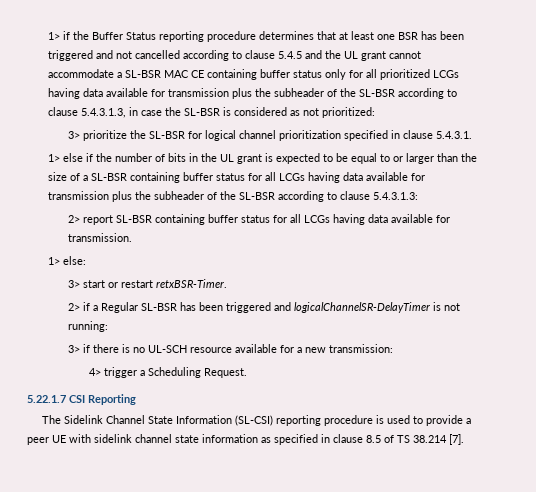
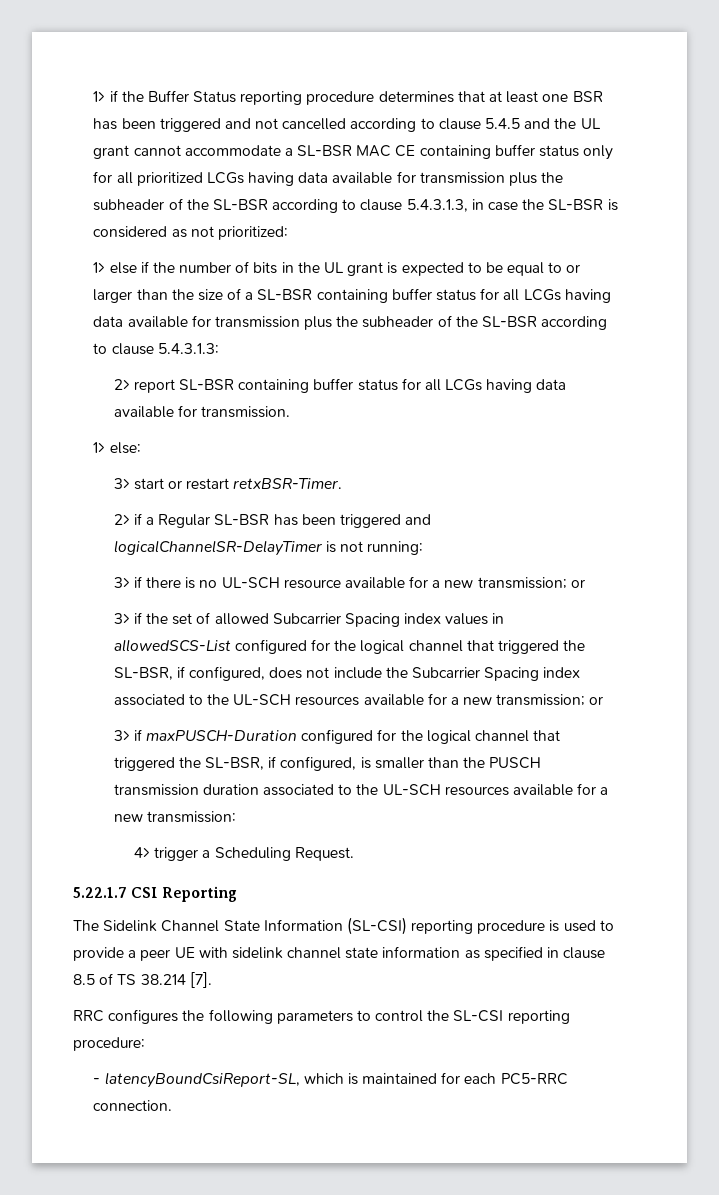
[68,130,473,141] // 3> prioritize the SL-BSR for logical channel prioritization specified in clause 5.4.3.1. -> (288, 233) none
(327, 350) none -> [477,577,585,589] [113,612,505,627] [113,639,586,654] [113,666,581,681] [113,693,604,706] [113,729,561,744] [113,756,542,771] [113,783,609,796] [113,814,143,822] transmission; or // 3> if the set of allowed Subcarrier Spacing index values in allowedSCS-List configured for the logical channel that triggered the SL-BSR, if configured, does not include the Subcarrier Spacing index associated to the UL-SCH resources available for a new transmission; or // 3> if maxPUSCH-Duration configured for the logical channel that triggered the SL-BSR, if configured, is smaller than the PUSCH transmission duration associated to the UL-SCH resources available for a new
(464, 439) none -> [73,1009,570,1024] [73,1037,145,1051] [93,1072,568,1088] [93,1100,173,1111] // RRC configures the following parameters to control the SL-CSI reporting procedure: // - latencyBoundCsiReport-SL, which is maintained for each PC5-RRC connection.

